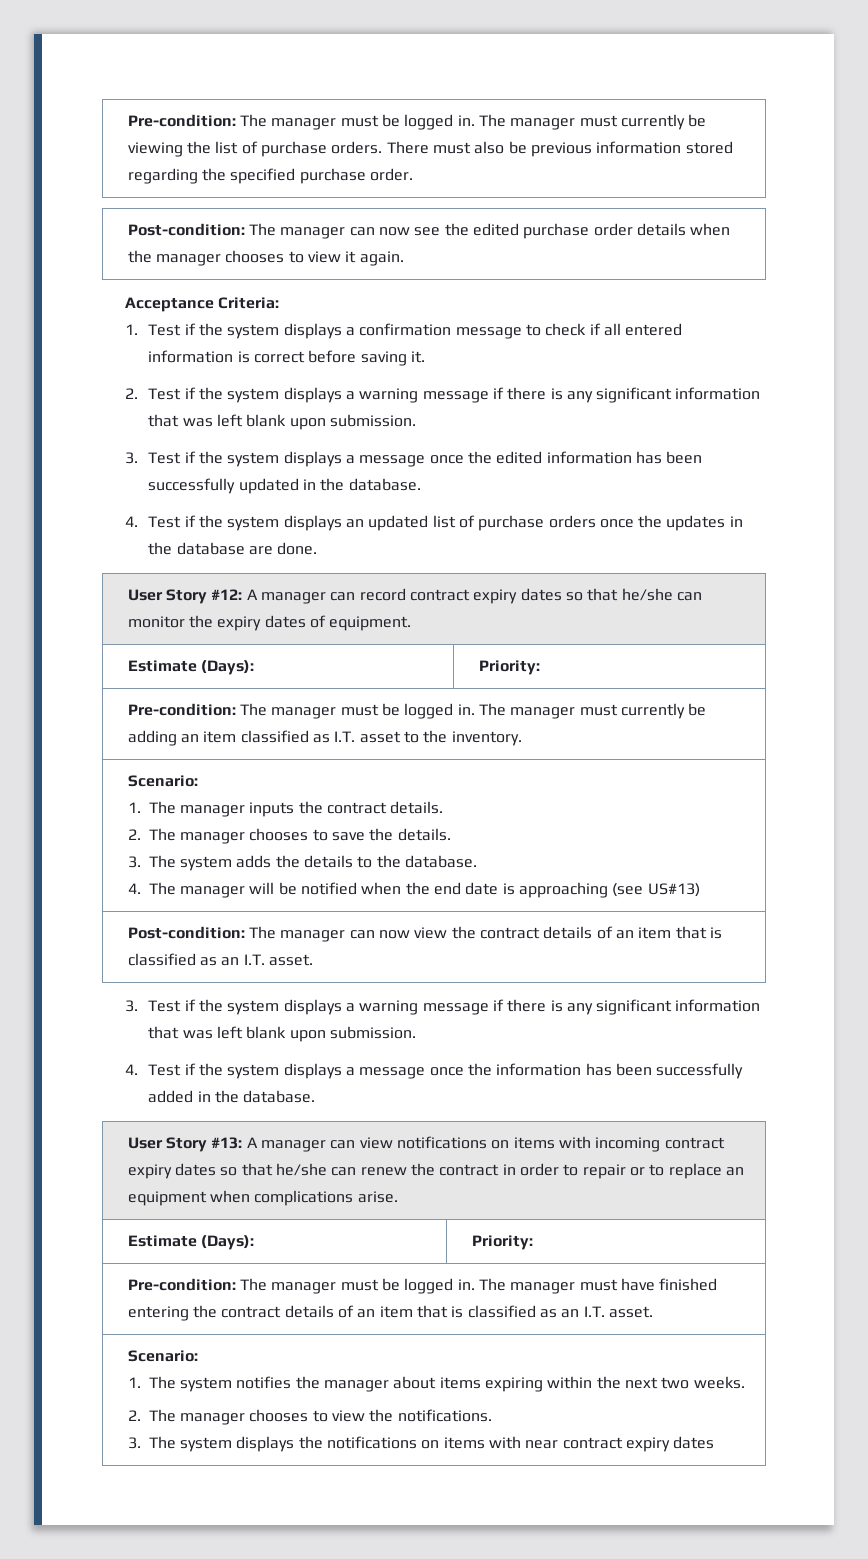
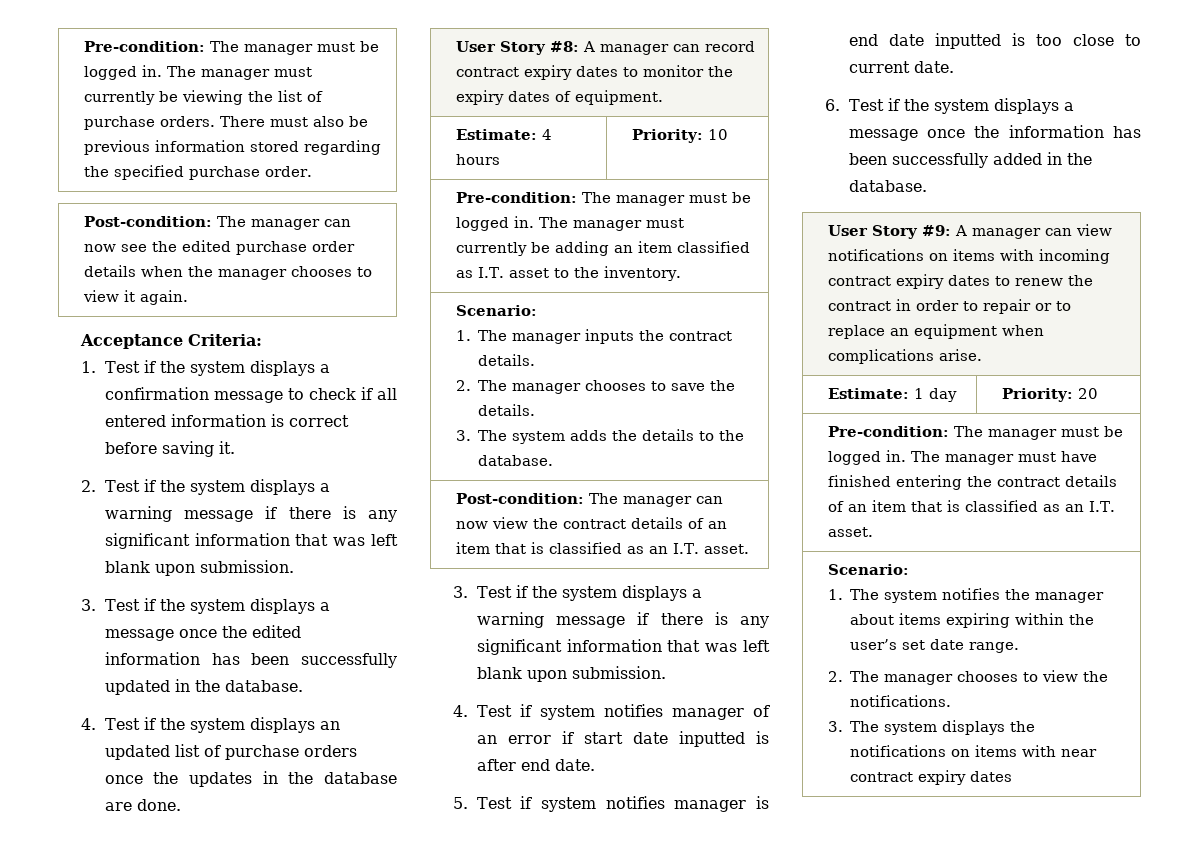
[211,589,243,600] #12: -> [549,41,579,52] #8:
[565,588,702,601] so that he/she can -> [622,67,638,77] to
[127,660,255,675] [478,660,540,675] Estimate (Days): | Priority: -> [455,129,552,140] [455,154,500,165] [631,129,728,143] Estimate: 4 hours | Priority: 10
[127,882,700,898] // 4. The manager will be notified when the end date is approaching (see US#13) -> (553, 460) none
(196, 1069) none -> [539,704,770,720] [476,731,769,747] [476,759,595,771] [453,796,769,812] [848,33,1141,49] [848,61,954,73] [825,98,900,111] system notifies manager of an error if start date inputted is after end date. // 5. Test if system notifies manager is end date inputted is too close to current date. // 6. Test if
[211,1137,243,1149] #13: -> [921,225,951,236] #9:
[220,1163,357,1176] so that he/she can -> [994,276,1010,286] to
[127,1235,255,1250] [471,1235,533,1250] Estimate (Days): | Priority: -> [827,388,957,402] [1001,388,1098,402] Estimate: 1 day | Priority: 20
[624,1376,745,1389] next two weeks. -> [849,639,1019,653] user’s set date range.

